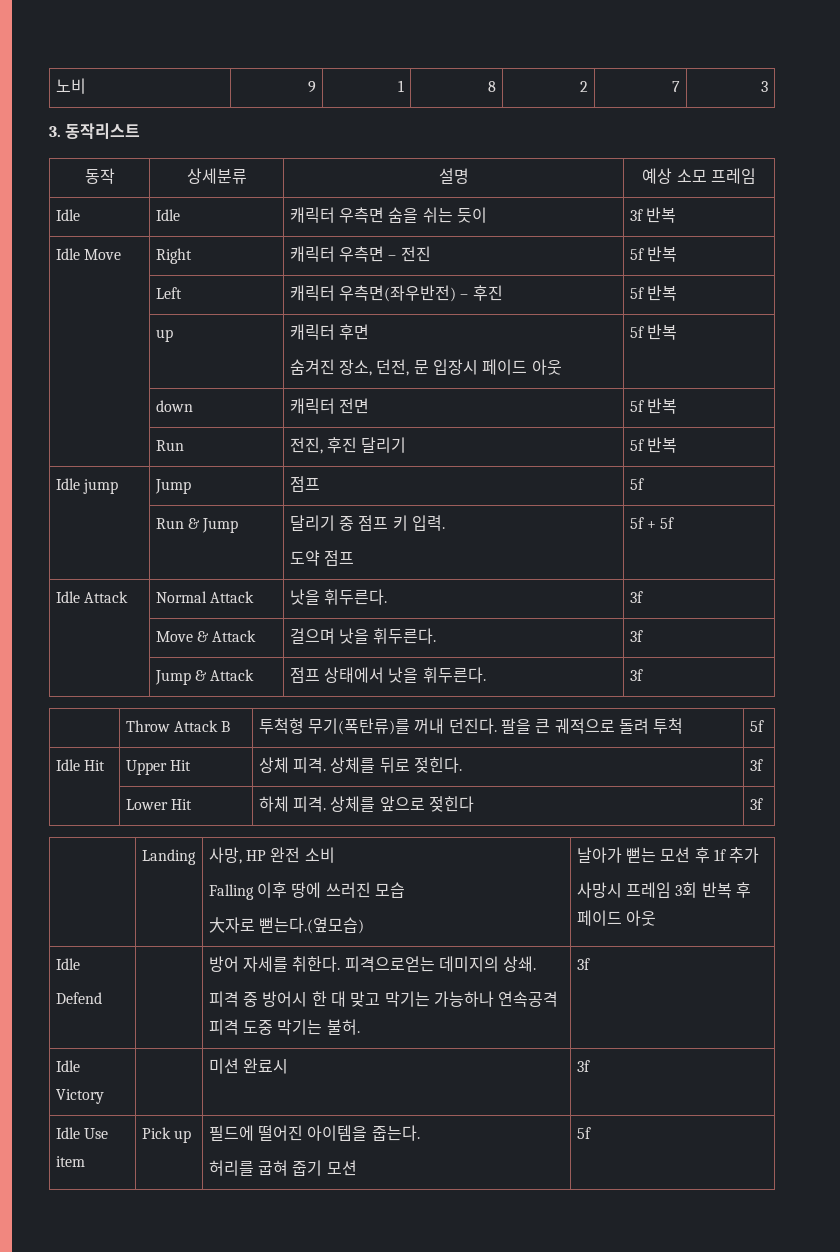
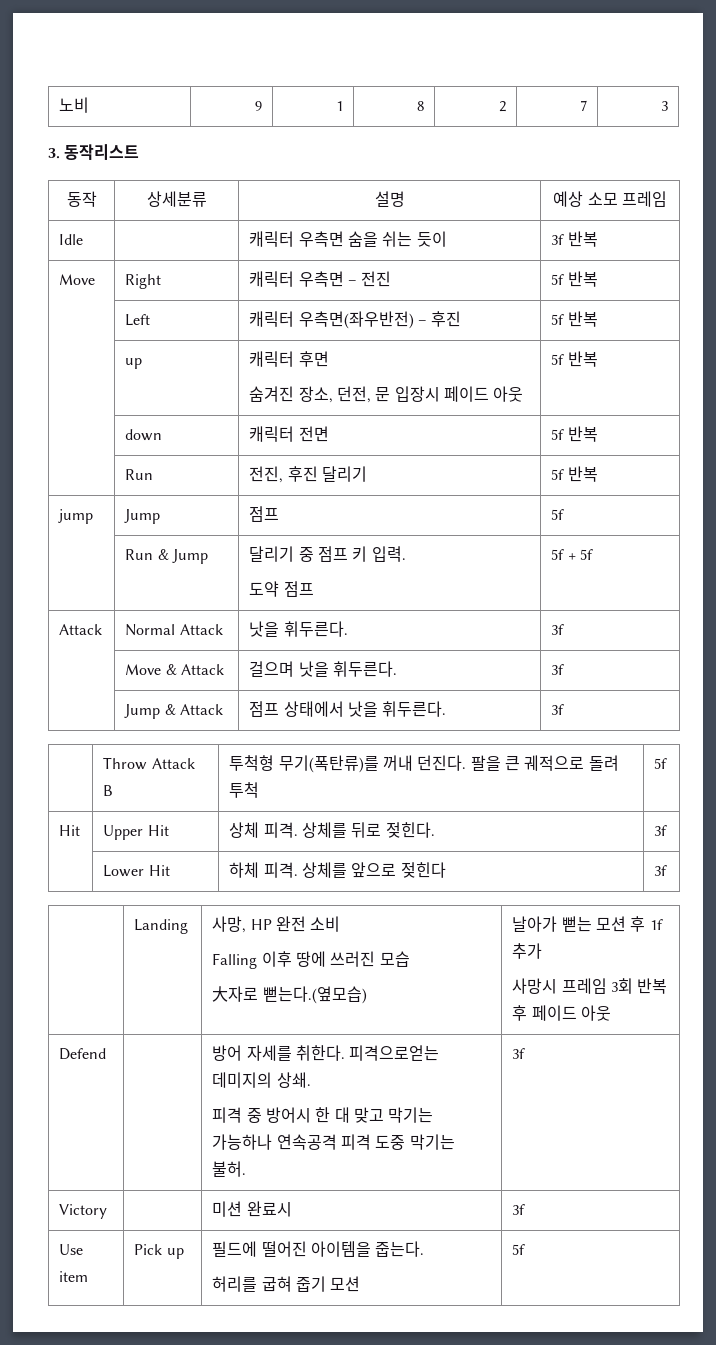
[155,209,180,221] Idle -> (84, 239) none
[55,248,80,260] Idle -> (598, 239) none
[55,478,80,490] Idle -> (598, 474) none
[55,591,80,603] Idle -> (593, 554) none
[55,759,80,771] Idle -> (668, 763) none
[55,958,80,970] Idle // -> (611, 1013) none
[55,1060,80,1072] Idle -> (526, 1053) none
[55,1127,80,1139] Idle -> (526, 1209) none

